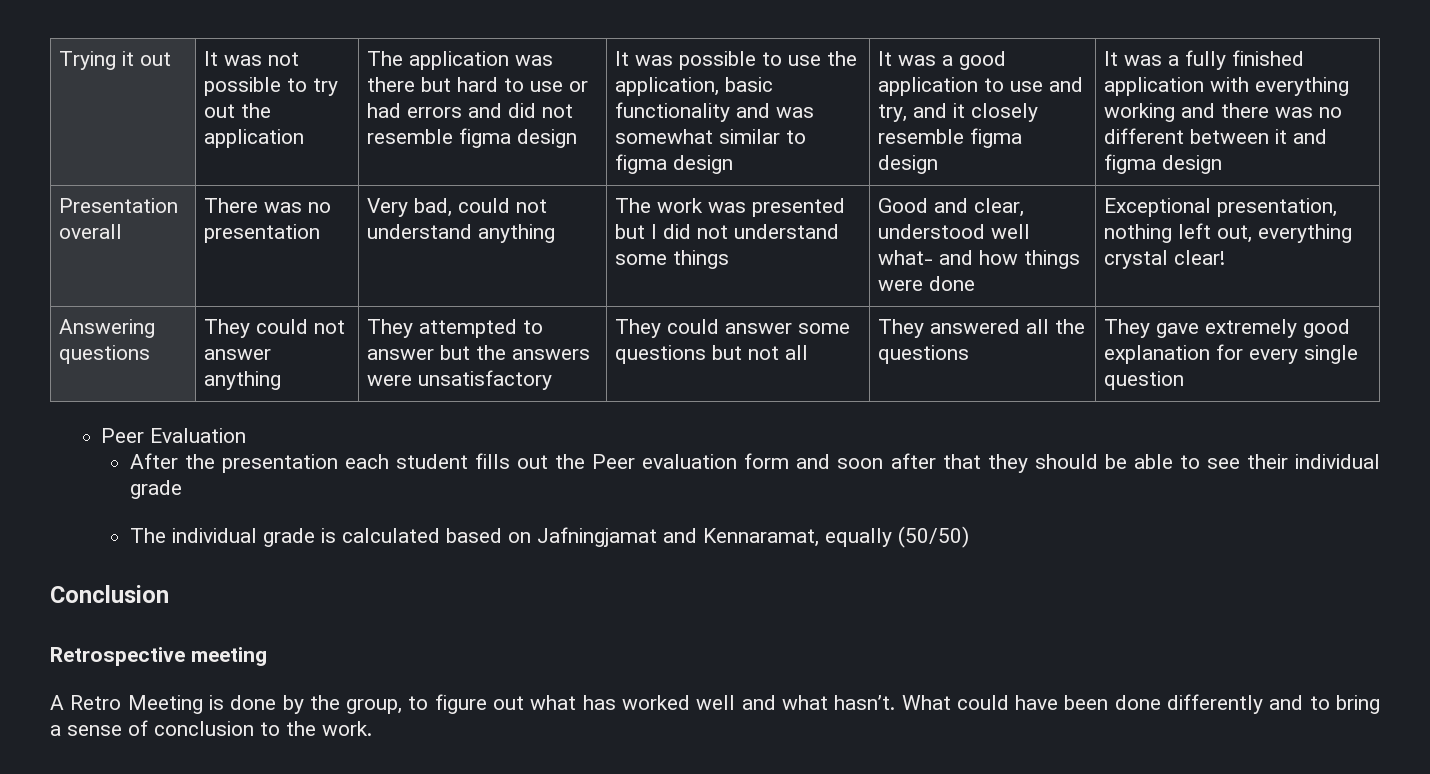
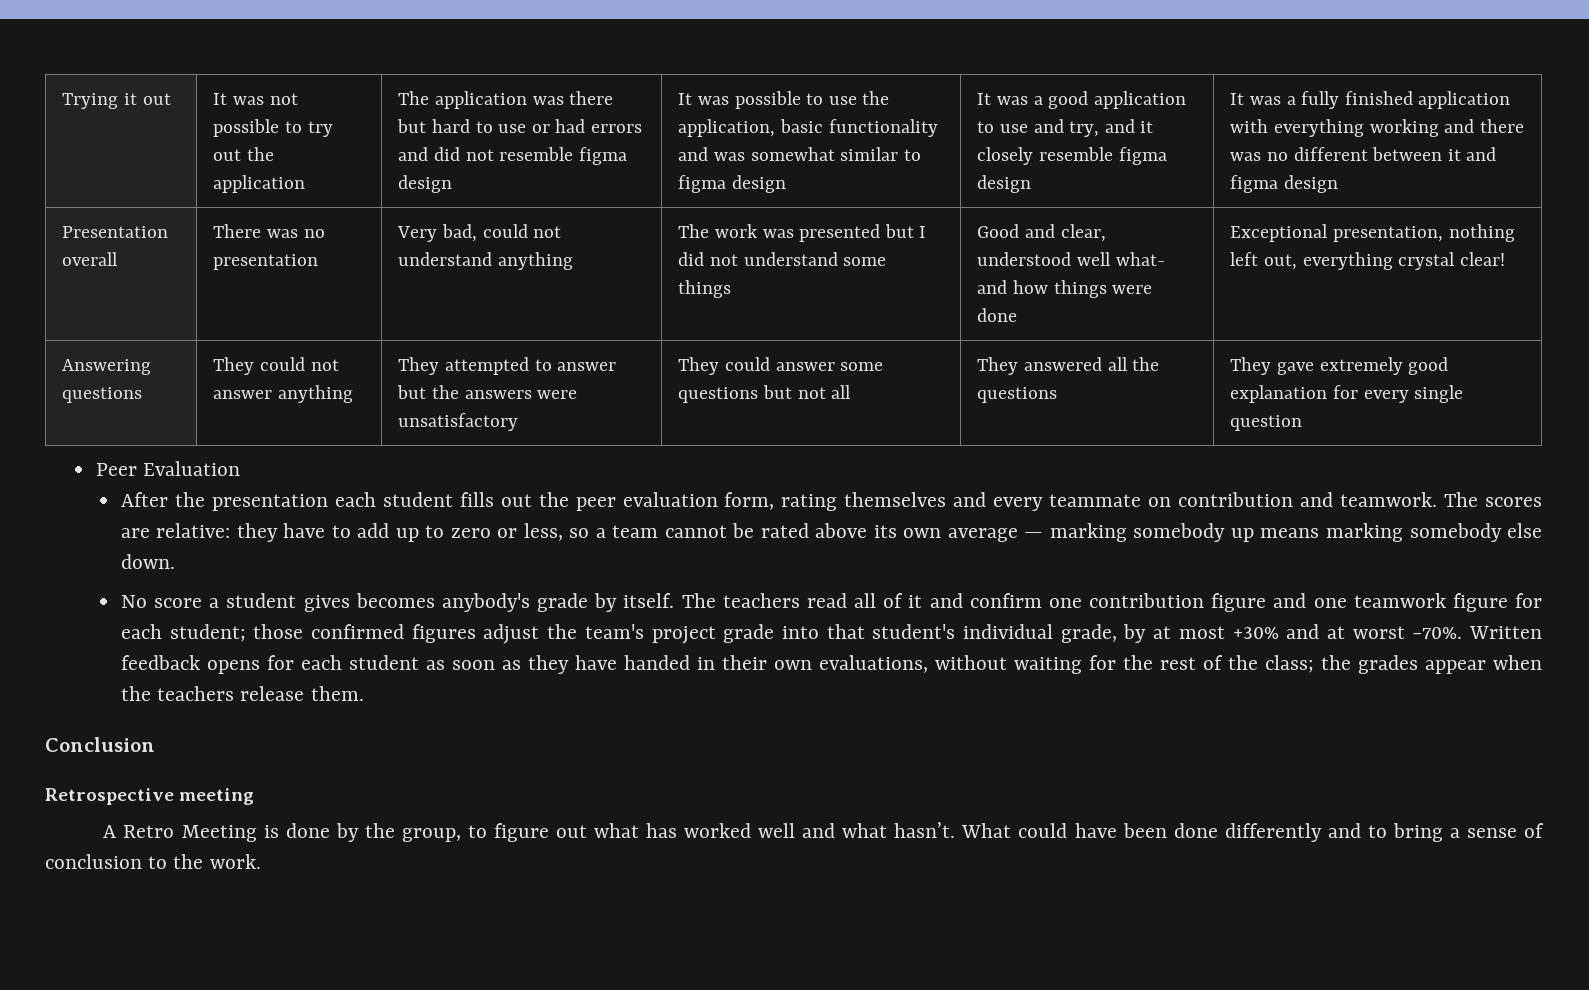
[592,453,1380,473] [129,480,182,499] [129,526,969,548] Peer evaluation form and soon after that they should be able to see their individual grade // The individual grade is calculated based on Jafningjamat and Kennaramat, equally (50/50) -> [575,492,1543,511] [120,523,1542,542] [120,554,175,569] [120,593,1542,612] [120,624,1543,644] [120,655,1542,674] [120,686,364,701] peer evaluation form, rating themselves and every teammate on contribution and teamwork. The scores are relative: they have to add up to zero or less, so a team cannot be rated above its own average — marking somebody up means marking somebody else down. // No score a student gives becomes anybody's grade by itself. The teachers read all of it and confirm one contribution figure and one teamwork figure for each student; those confirmed figures adjust the team's project grade into that student's individual grade, by at most +30% and at worst −70%. Written feedback opens for each student as soon as they have handed in their own evaluations, without waiting for the rest of the class; the grades appear when the teachers release them.

